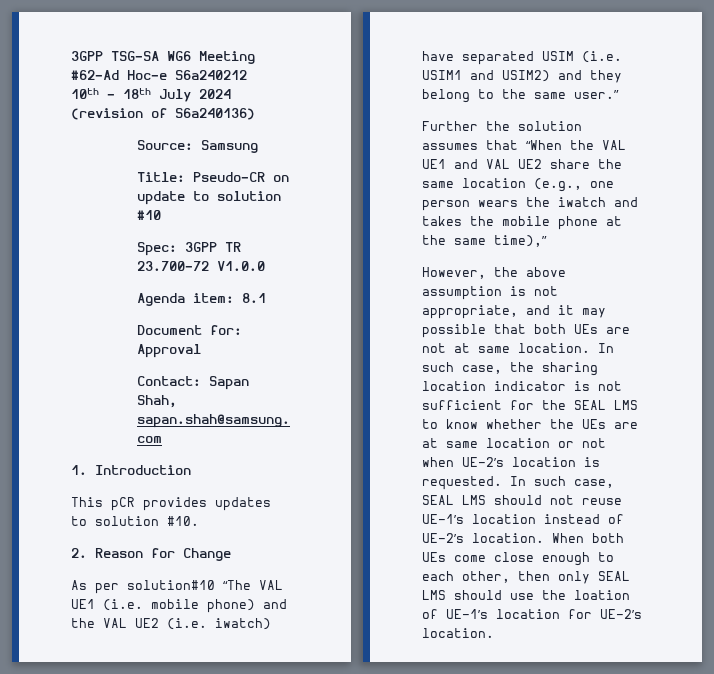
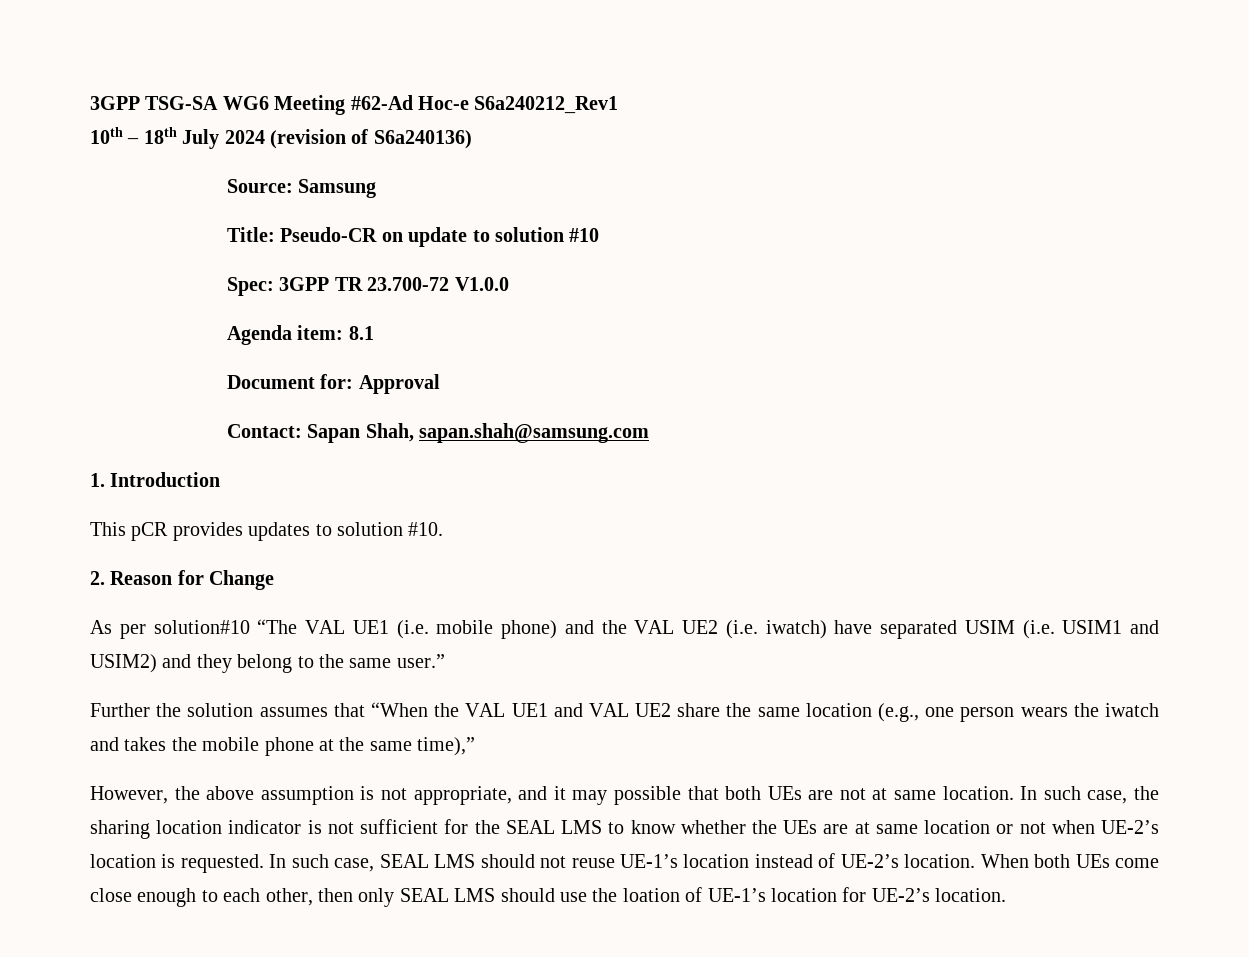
[175,70,247,80] S6a240212 -> [474,96,619,114] S6a240212_Rev1

